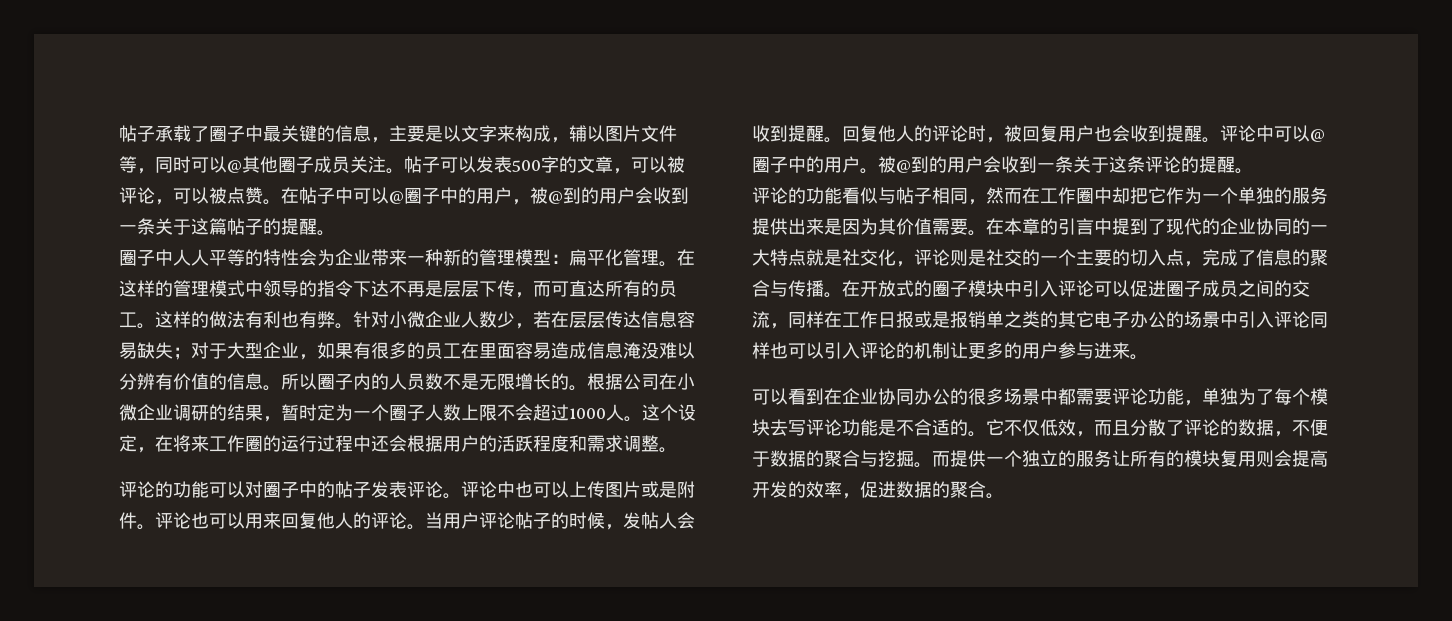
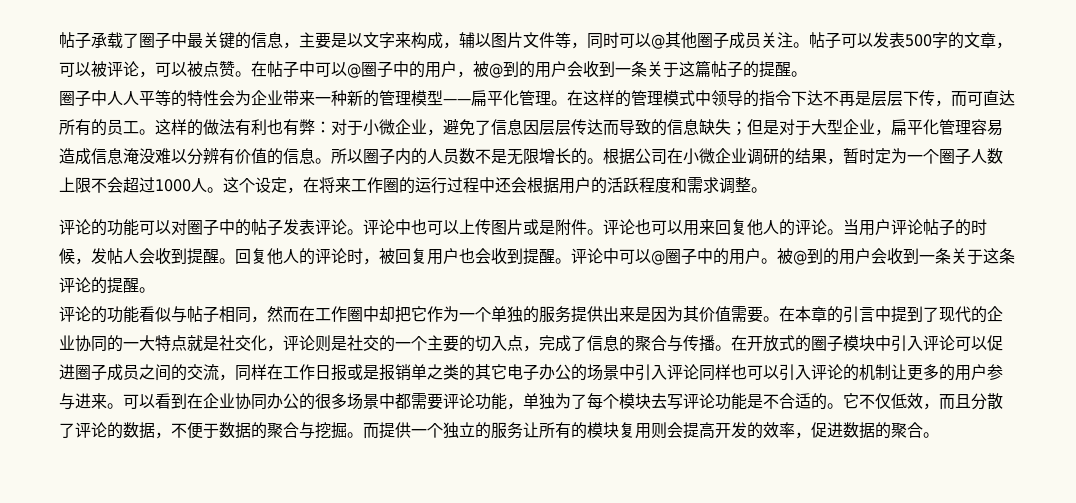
[551,254,569,264] ： -> [443,99,471,104] ——
[335,311,695,329] [119,342,515,360] 。针对小微企业人数少，若在层层传达信息容易缺失；对于大型企业，如果有很多的员工在里面 -> [315,119,971,136] ：对于小微企业，避免了信息因层层传达而导致的信息缺失；但是对于大型企业，扁平化管理
(1148, 357) // -> (123, 406) none

